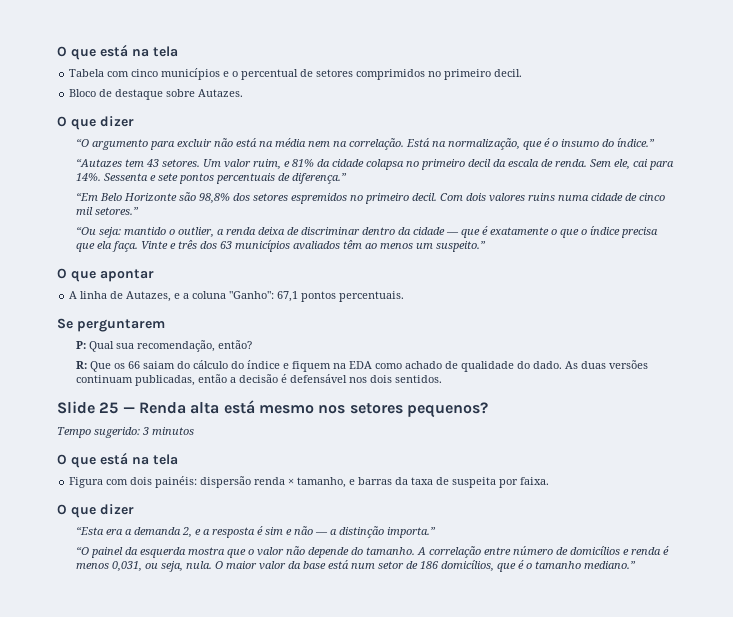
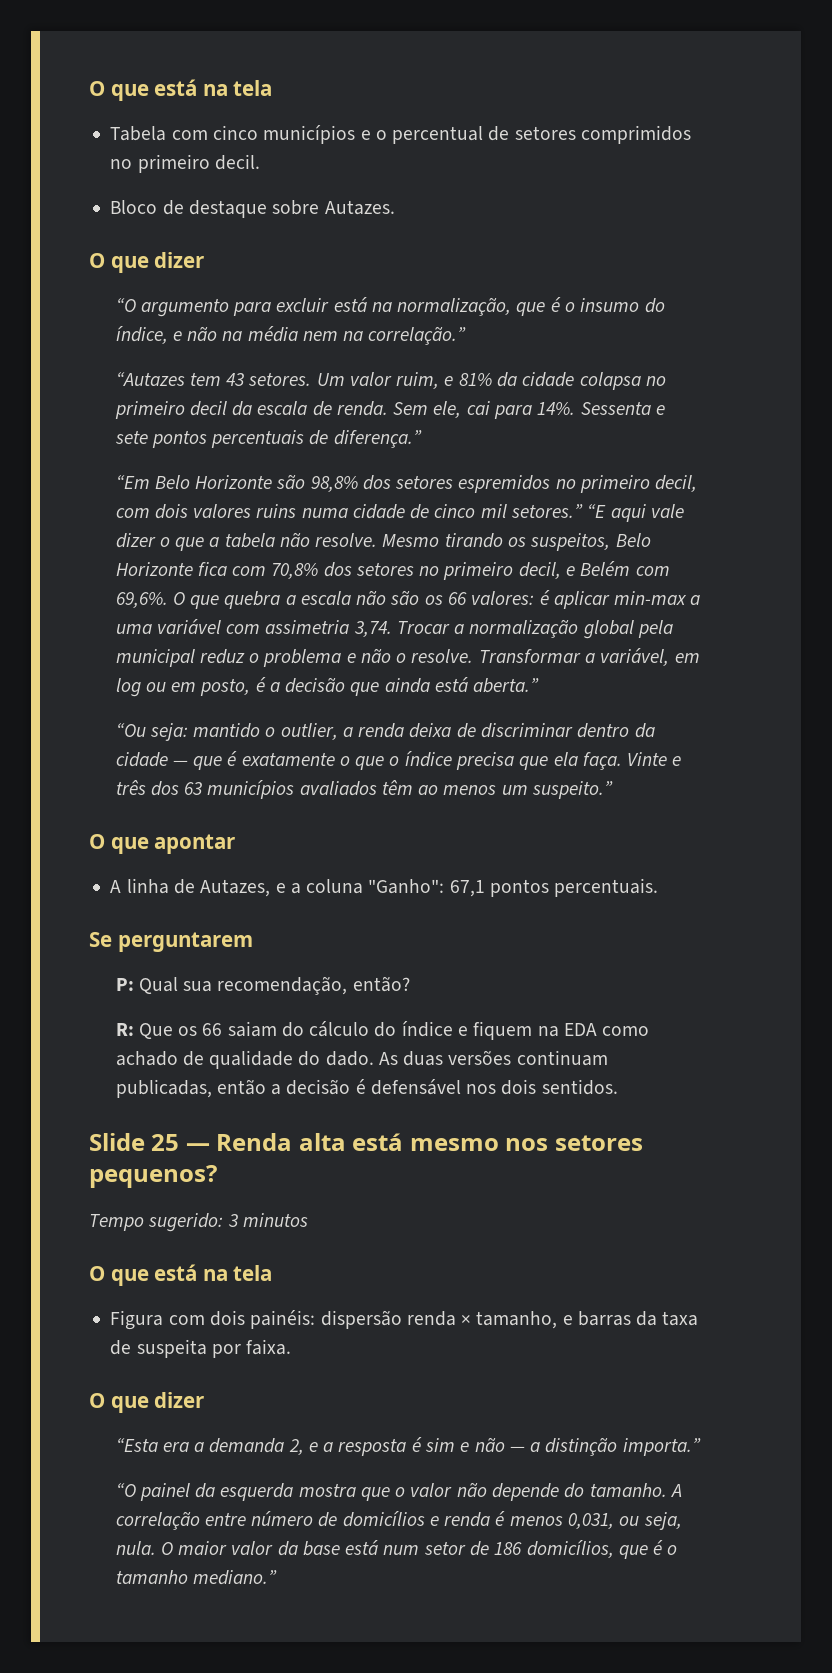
[213,138,446,150] não está na média nem na correlação. Está na -> [333,297,392,312] está na
[616,138,655,147] índice.” -> [115,326,467,345] índice, e não na média nem na correlação.”
[411,193,463,201] decil. Com -> [655,475,698,492] [115,508,150,518] decil, com
(139, 211) none -> [587,504,684,522] [115,532,651,551] [115,561,670,580] [115,590,701,609] [115,619,674,639] [115,648,700,667] [115,677,540,697] “E aqui vale dizer o que a tabela não resolve. Mesmo tirando os suspeitos, Belo Horizonte fica com 70,8% dos setores no primeiro decil, e Belém com 69,6%. O que quebra a escala não são os 66 valores: é aplicar min-max a uma variável com assimetria 3,74. Trocar a normalização global pela municipal reduz o problema e não o resolve. Transformar a variável, em log ou em posto, é a decisão que ainda está aberta.”

